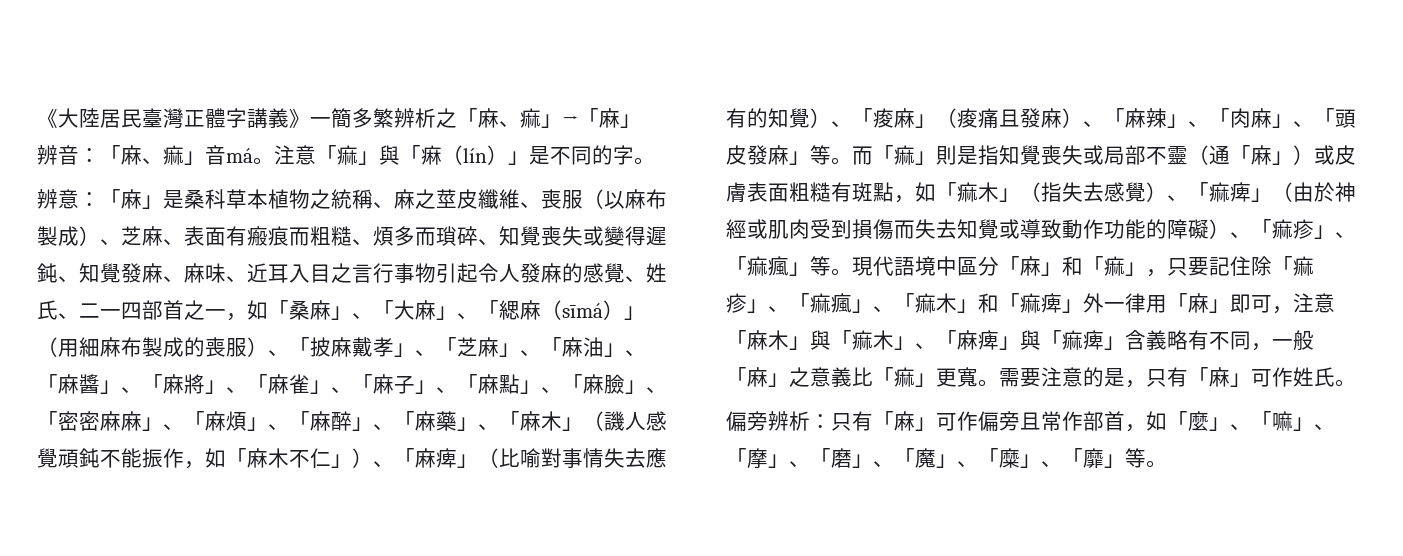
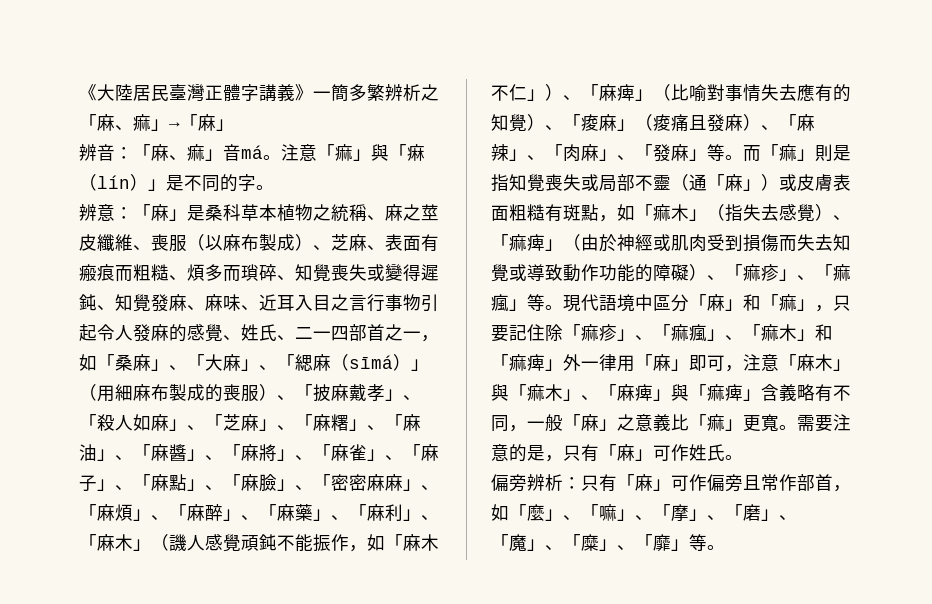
(457, 346) none -> [97,414,223,431] 殺人如麻」、「
(583, 347) none -> [331,414,421,431] 糬」、「麻
(541, 421) none -> [385,504,439,521] [79,534,115,551] 利」、「麻
[1335,109,1356,128] [726,145,747,165] 頭皮 -> (653, 151) none

